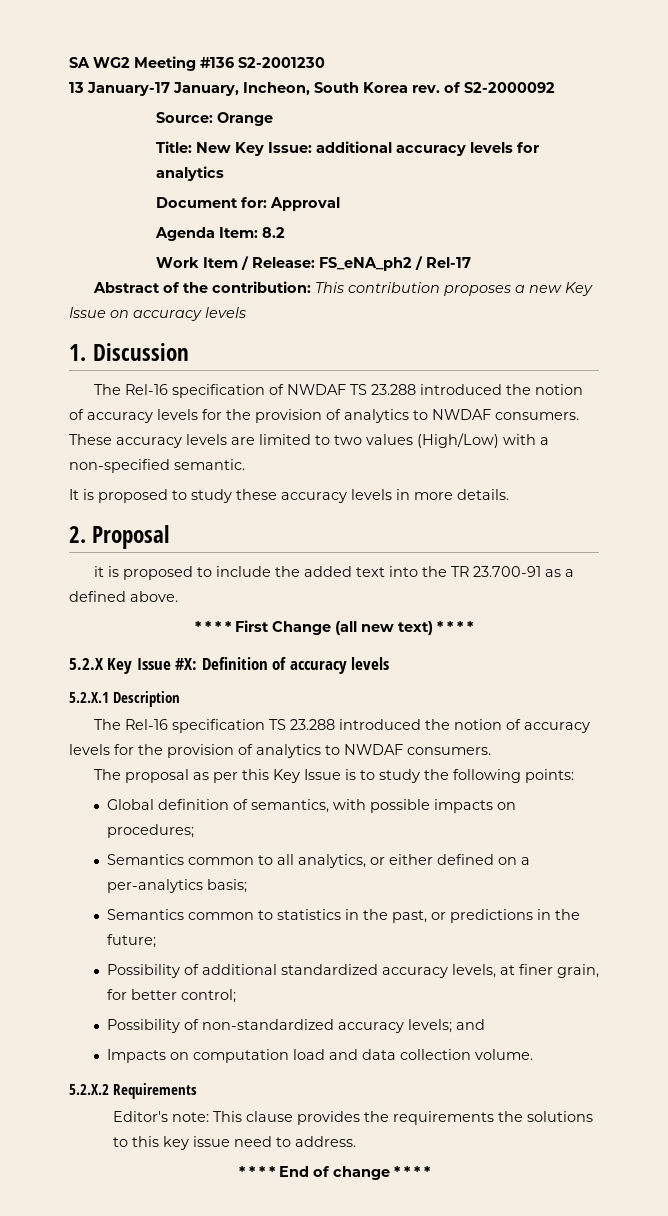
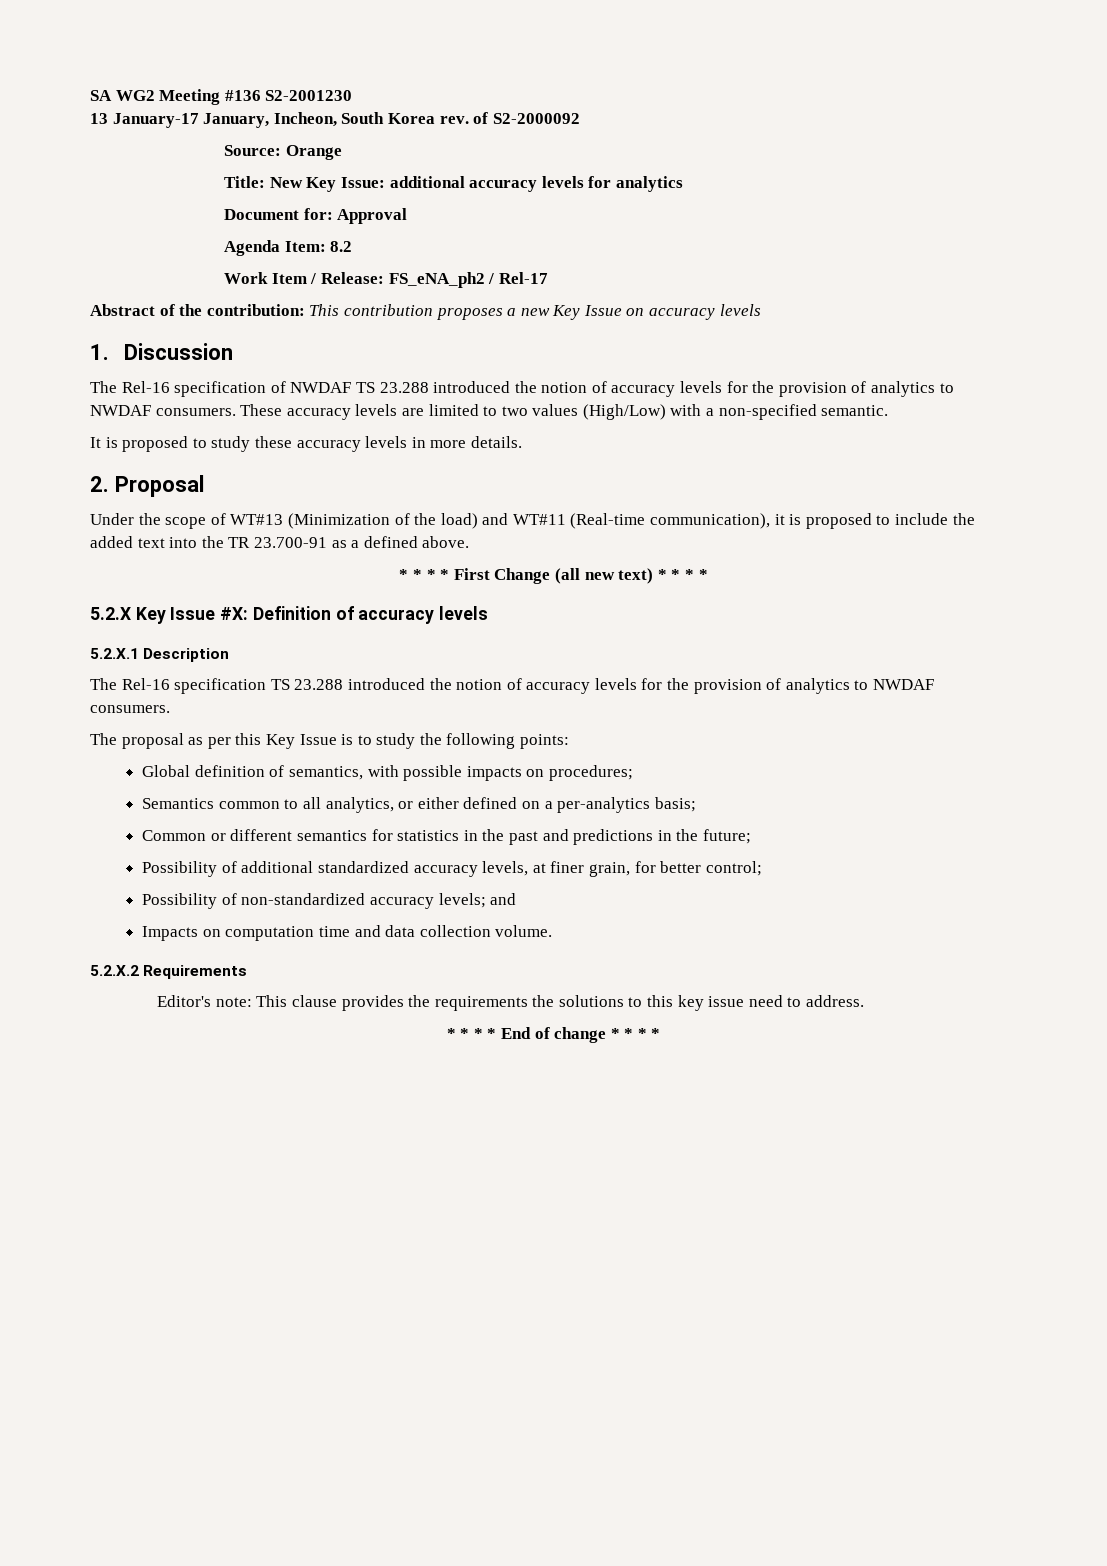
(170, 537) none -> [90,513,771,529] Under the scope of WT#13 (Minimization of the load) and WT#11 (Real-time communication),
[106,909,273,920] Semantics common to -> [142,829,393,841] Common or different semantics for
[391,910,446,923] past, or -> [508,829,569,845] past and
[292,1049,325,1060] load -> [319,926,351,937] time

